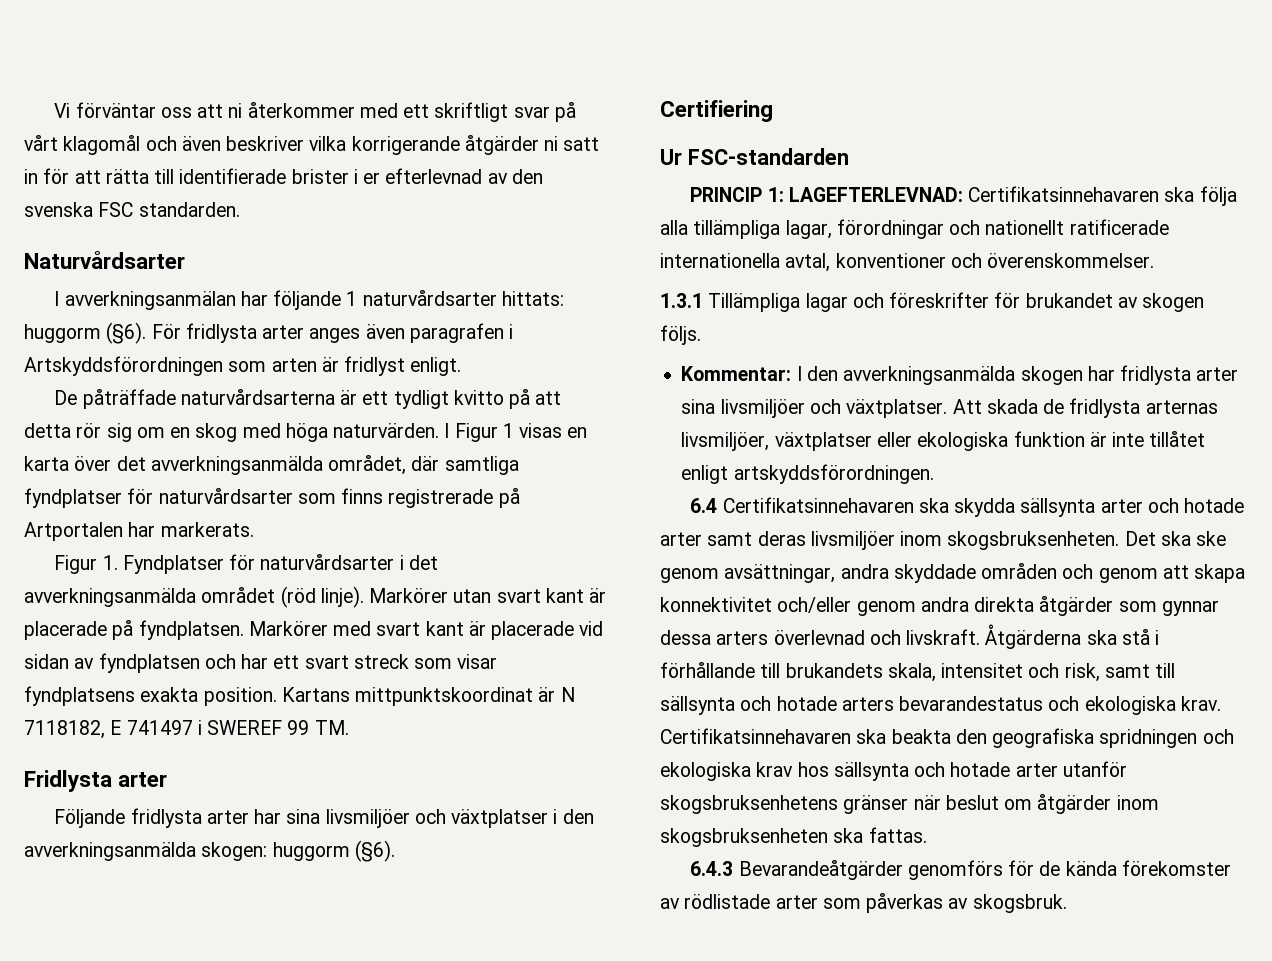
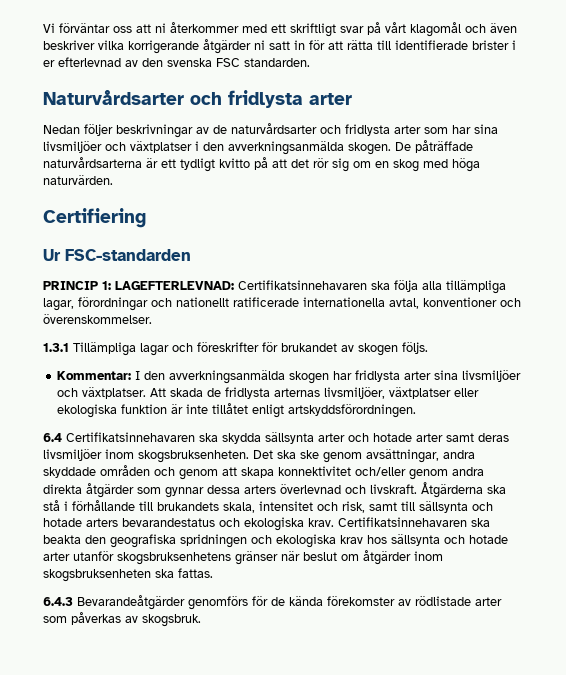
[54,290,564,310] [24,322,514,344] [24,356,462,376] // I avverkningsanmälan har följande 1 naturvårdsarter hittats: huggorm (§6). För fridlysta arter anges även paragrafen i Artskyddsförordningen som arten är fridlyst enligt. // -> [190,90,352,108] [43,123,498,138] [43,141,391,155] och fridlysta arter // Nedan följer beskrivningar av de naturvårdsarter och fridlysta arter som har sina livsmiljöer och växtplatser i den avverkningsanmälda skogen.
[24,423,71,438] detta -> [291,159,309,168] det
[444,423,588,442] [24,455,519,475] [24,488,520,508] [24,522,254,541] [54,554,438,574] [24,586,607,608] [24,620,604,640] [24,653,498,673] [24,686,575,706] [24,720,349,739] [24,770,168,792] [54,808,594,828] [24,840,395,862] I Figur 1 visas en karta över det avverkningsanmälda området, där samtliga fyndplatser för naturvårdsarter som finns registrerade på Artportalen har markerats. // Figur 1. Fyndplatser för naturvårdsarter i det avverkningsanmälda området (röd linje). Markörer utan svart kant är placerade på fyndplatsen. Markörer med svart kant är placerade vid sidan av fyndplatsen och har ett svart streck som visar fyndplatsens exakta position. Kartans mittpunktskoordinat är N 7118182, E 741497 i SWEREF 99 TM. // Fridlysta arter // Följande fridlysta arter har sina livsmiljöer och växtplatser i den avverkningsanmälda skogen: huggorm (§6). -> (113, 180) none

